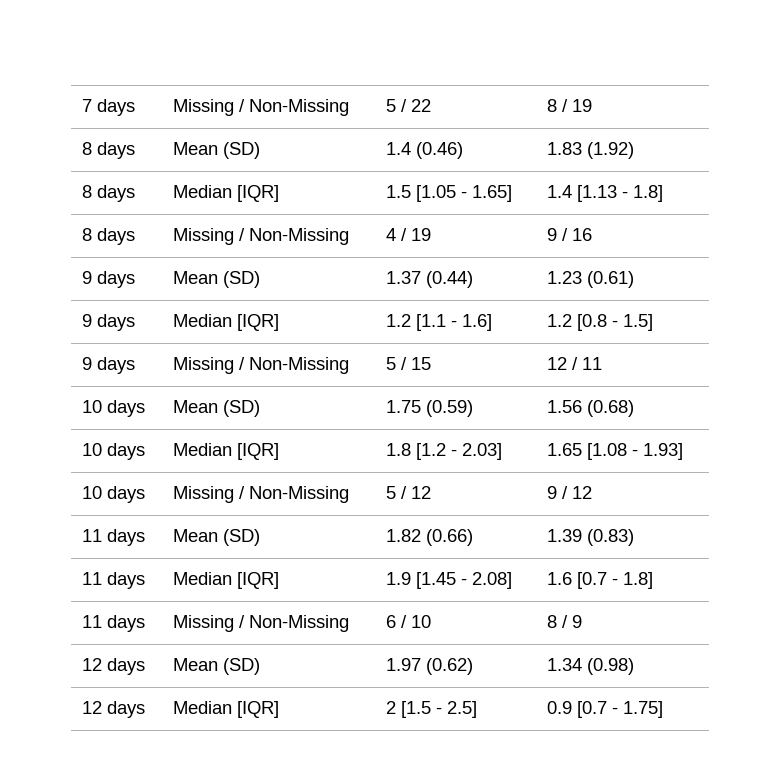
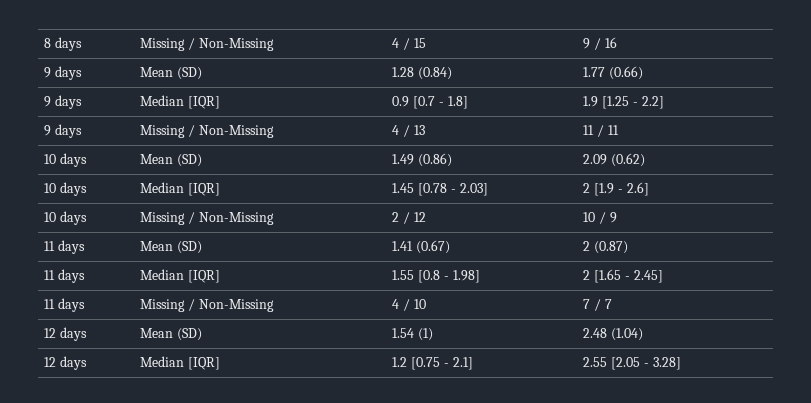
[81,99,135,116] [172,99,349,116] [385,99,431,112] [546,99,592,112] [81,142,135,159] [172,142,260,159] [385,142,463,159] [546,142,634,159] [81,185,135,202] [172,185,279,202] [385,185,512,202] [546,185,663,202] 7 days | Missing / Non-Missing | 5 / 22 | 8 / 19 // 8 days | Mean (SD) | 1.4 (0.46) | 1.83 (1.92) // 8 days | Median [IQR] | 1.5 [1.05 - 1.65] | 1.4 [1.13 - 1.8] // -> (44, 43) none
[410,228,431,241] 19 -> [413,38,426,48] 15
[385,271,473,288] [546,271,634,288] 1.37 (0.44) | 1.23 (0.61) -> [392,67,453,80] [583,66,644,80] 1.28 (0.84) | 1.77 (0.66)
[385,314,492,331] [546,314,653,331] 1.2 [1.1 - 1.6] | 1.2 [0.8 - 1.5] -> [392,96,468,109] [583,96,664,109] 0.9 [0.7 - 1.8] | 1.9 [1.25 - 2.2]
[385,357,431,370] [546,357,567,370] 5 / 15 | 12 -> [392,125,425,137] [583,125,595,135] 4 / 13 | 11
[385,400,473,417] [546,400,634,417] 1.75 (0.59) | 1.56 (0.68) -> [392,153,453,167] [583,153,646,167] 1.49 (0.86) | 2.09 (0.62)
[385,443,446,460] 1.8 [1.2 -> [392,183,448,196] 1.45 [0.78
[546,443,683,460] 1.65 [1.08 - 1.93] -> [583,182,649,196] 2 [1.9 - 2.6]
[385,486,396,499] 5 -> [392,212,400,222] 2
[546,486,592,499] 9 / 12 -> [583,212,617,224] 10 / 9
[385,529,473,546] [546,529,634,546] 1.82 (0.66) | 1.39 (0.83) -> [392,240,451,254] [583,241,629,254] 1.41 (0.67) | 2 (0.87)
[385,572,512,589] [546,572,653,589] 1.9 [1.45 - 2.08] | 1.6 [0.7 - 1.8] -> [392,270,480,283] [583,269,663,283] 1.55 [0.8 - 1.98] | 2 [1.65 - 2.45]
[385,615,396,628] 6 -> [392,299,400,309] 4
[546,615,582,628] 8 / 9 -> [583,299,612,311] 7 / 7
[385,658,473,675] [546,658,634,675] 1.97 (0.62) | 1.34 (0.98) -> [392,328,434,341] [583,328,644,341] 1.54 (1) | 2.48 (1.04)
[385,701,477,718] [546,701,663,718] 2 [1.5 - 2.5] | 0.9 [0.7 - 1.75] -> [392,357,473,370] [583,357,681,370] 1.2 [0.75 - 2.1] | 2.55 [2.05 - 3.28]

